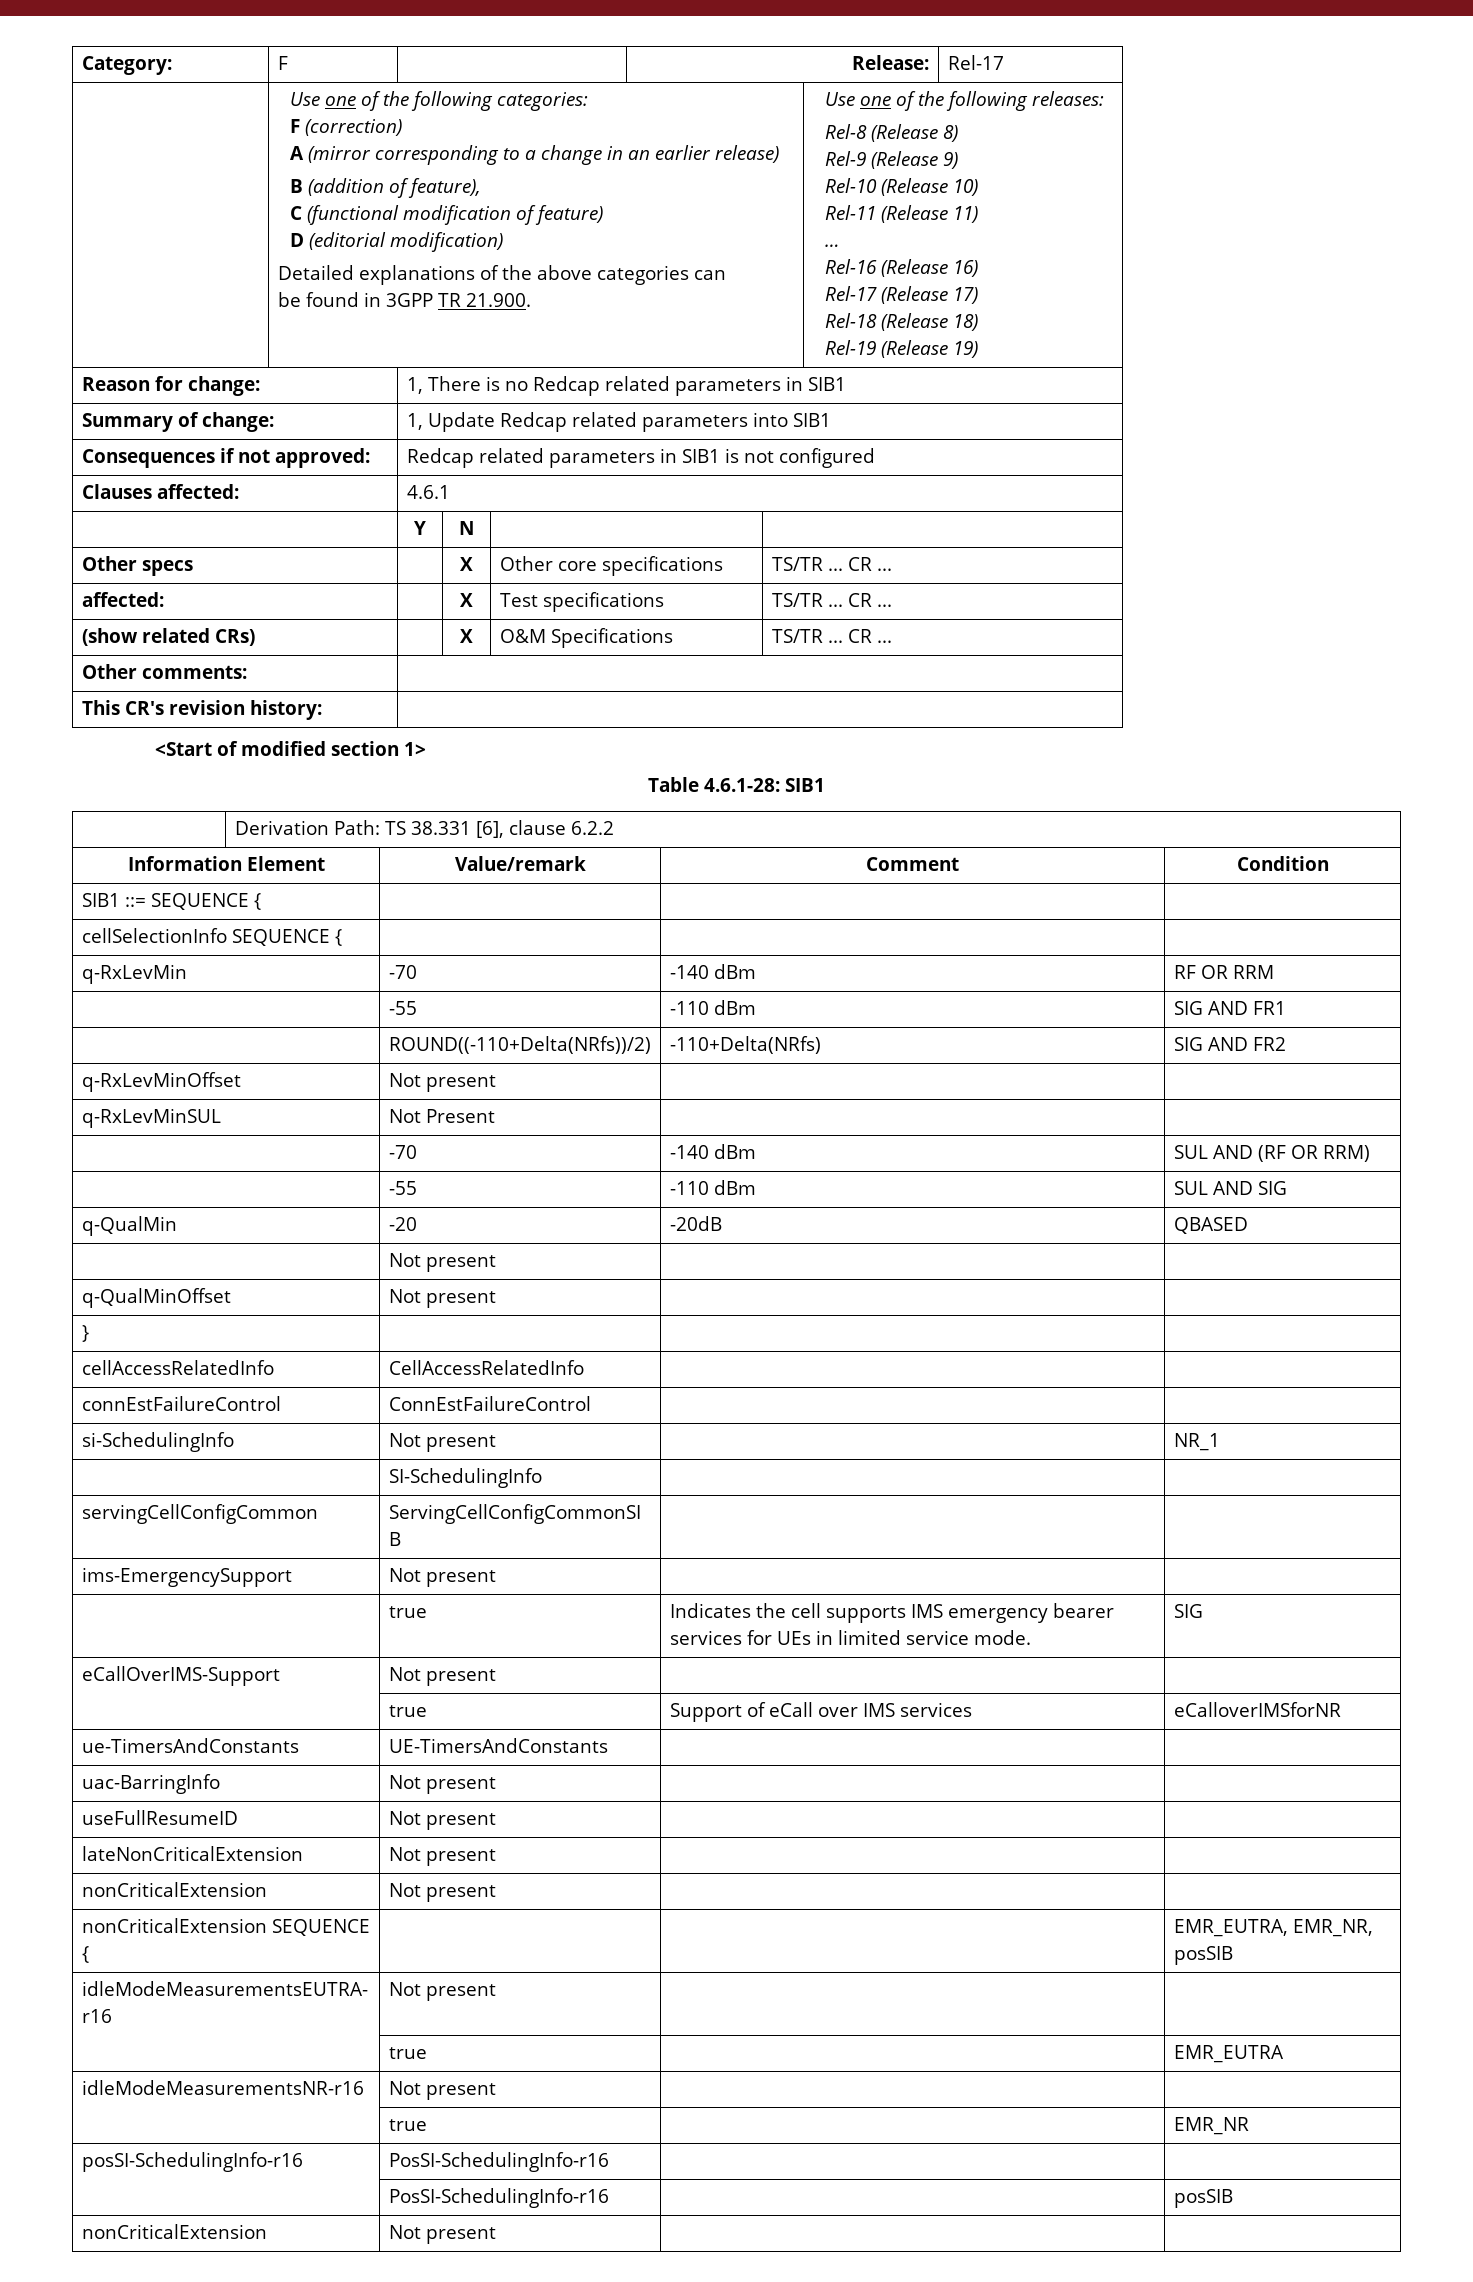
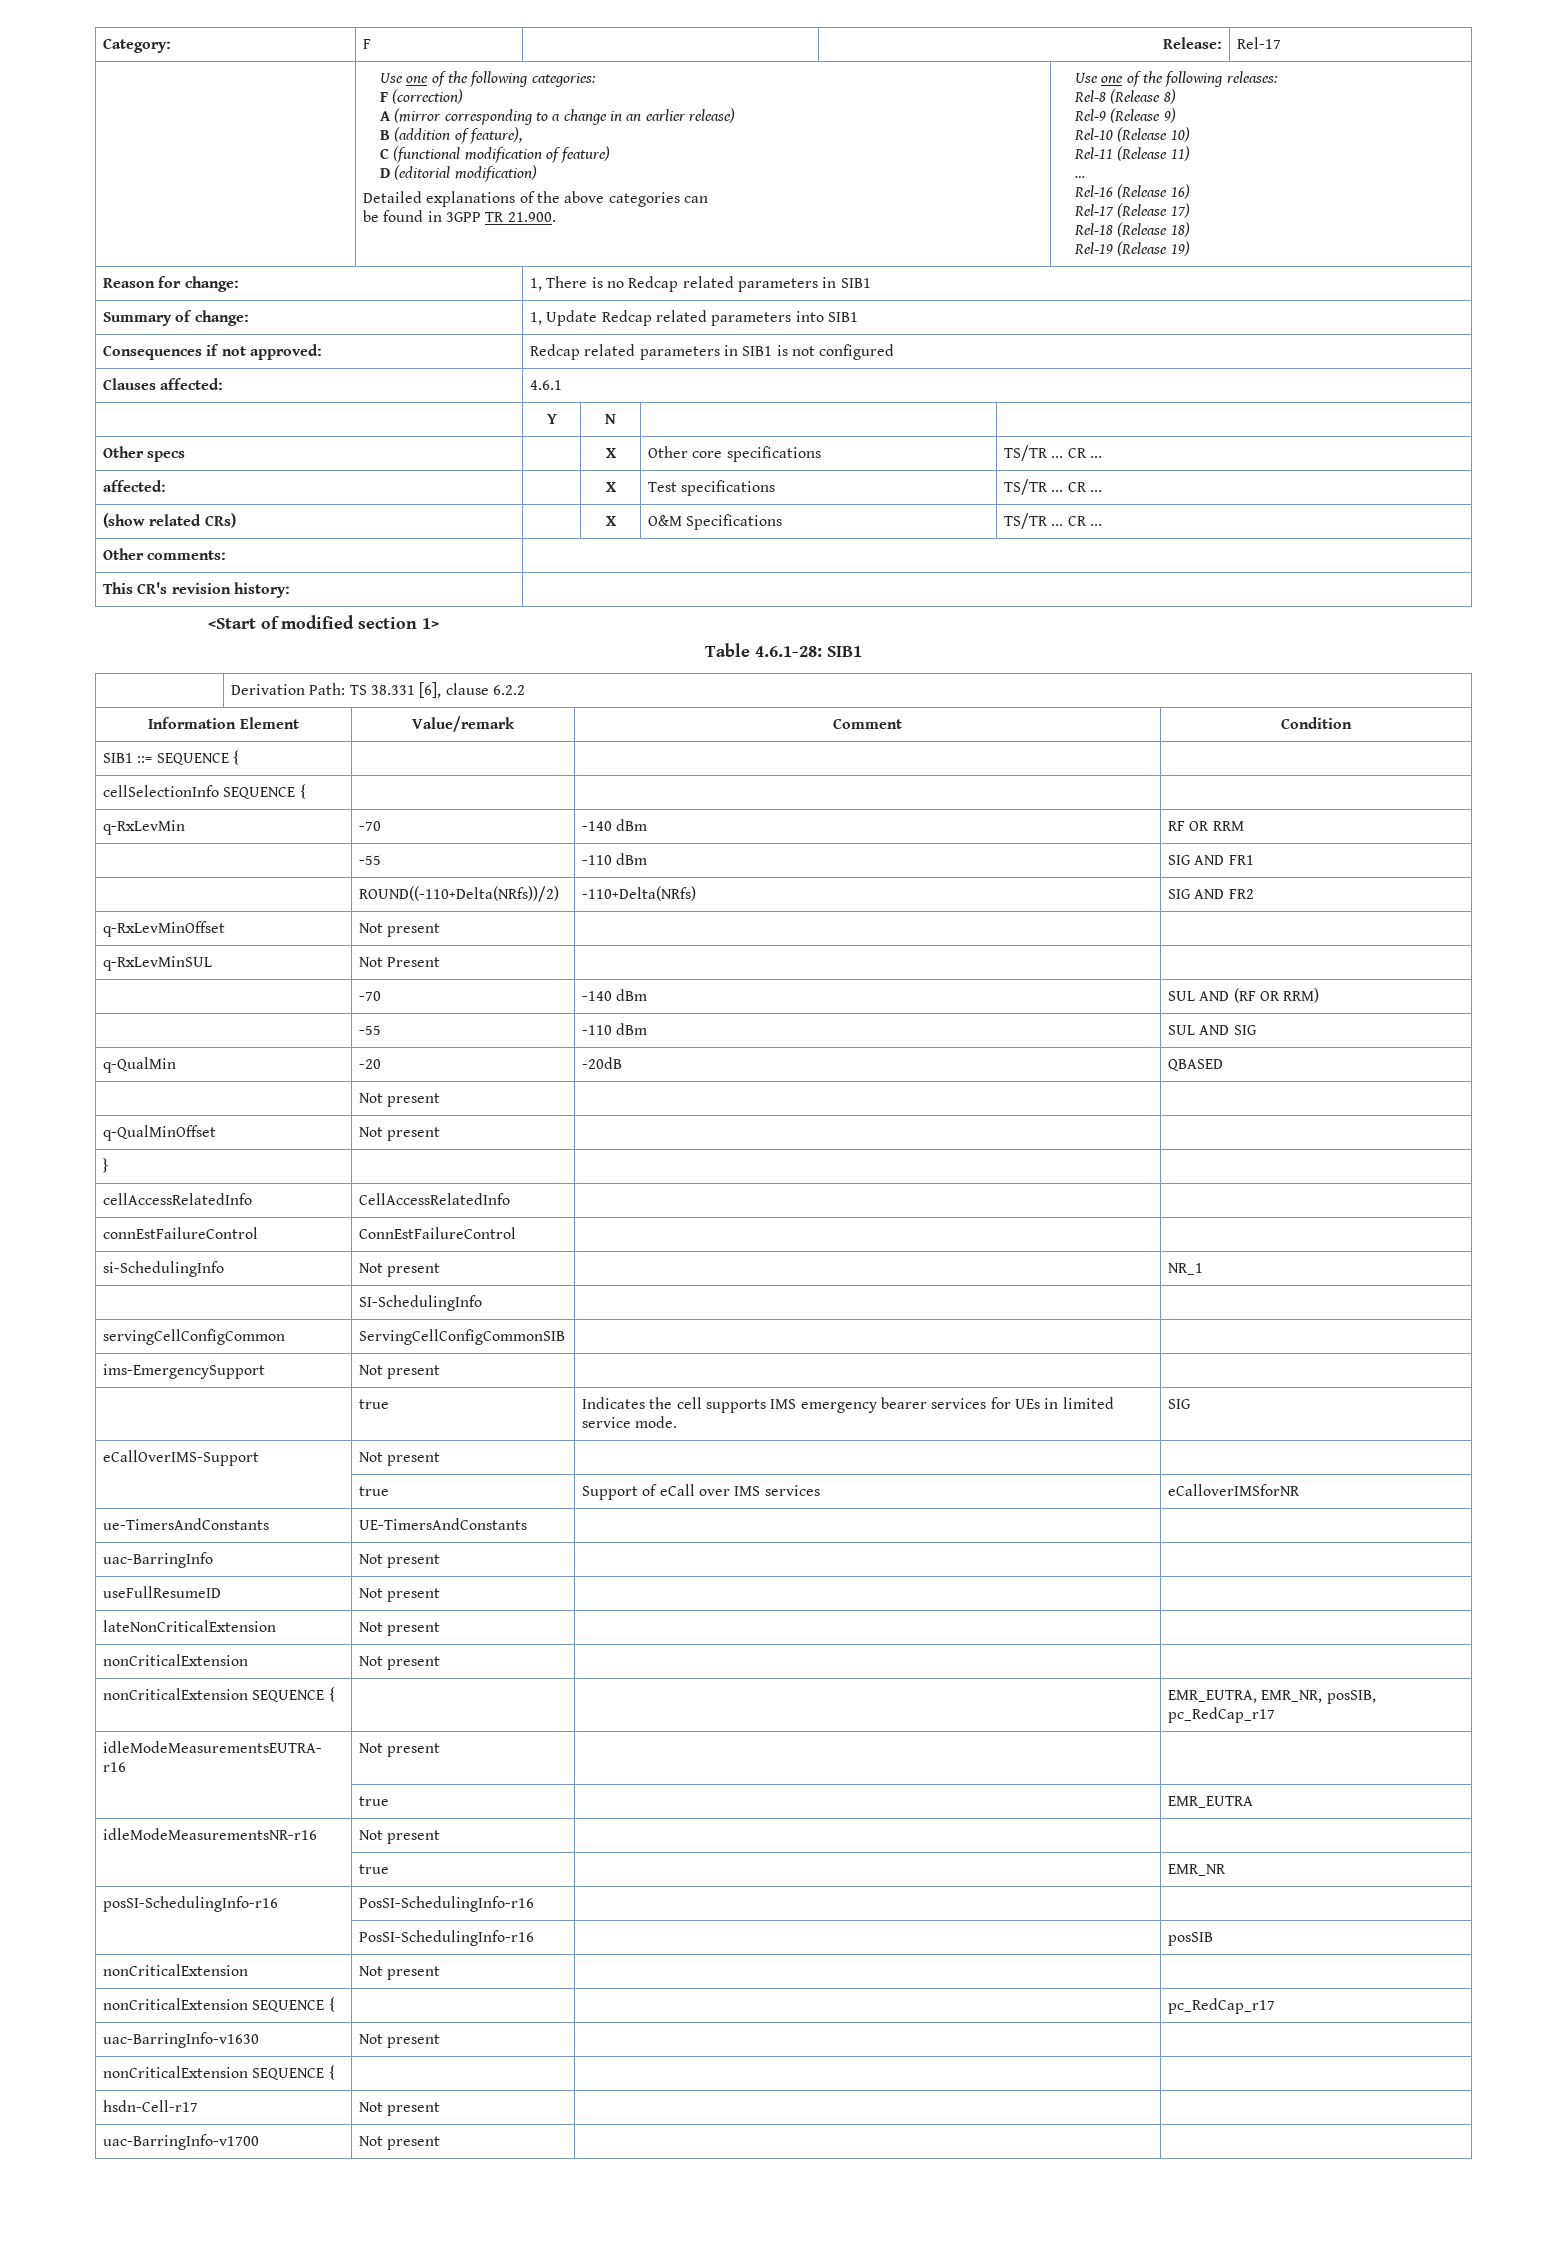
[1173,1946,1233,1965] posSIB -> [1326,1690,1376,1704] [1168,1707,1276,1723] posSIB, pc_RedCap_r17
(496, 2235) none -> [103,1997,335,2012] [1168,1998,1276,2014] [103,2032,260,2048] [359,2034,441,2048] [103,2065,335,2080] [103,2100,199,2112] [359,2102,441,2116] [103,2134,260,2150] [359,2136,441,2150] // nonCriticalExtension SEQUENCE { | | | pc_RedCap_r17 // uac-BarringInfo-v1630 | Not present | | // nonCriticalExtension SEQUENCE { | | | // hsdn-Cell-r17 | Not present | | // uac-BarringInfo-v1700 | Not present | |

